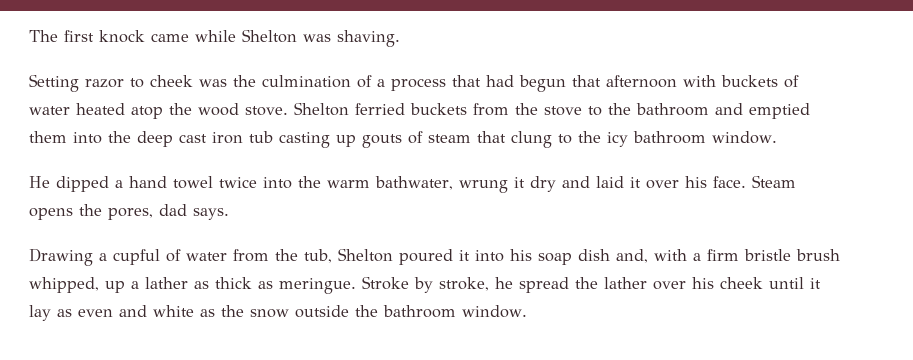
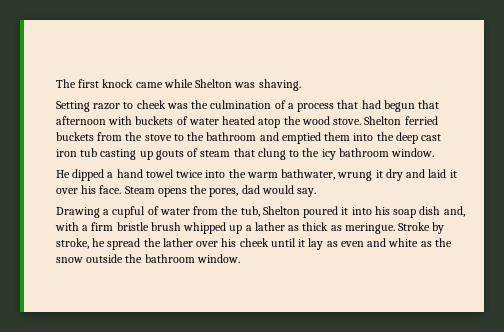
[193,208,229,220] says. -> [261,185,317,197] would say.
[29,277,99,293] whipped, -> [183,222,227,234] whipped

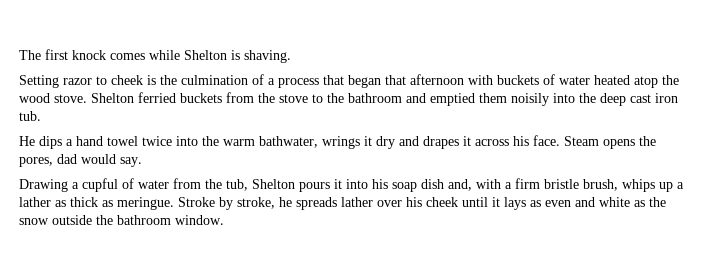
[135,82,163,88] came -> [110,53,145,60] comes
[234,82,256,88] was -> [231,50,240,60] is
[166,103,188,109] was -> [147,75,156,85] is
[361,100,415,112] had begun -> [348,75,381,88] began
(351, 136) none -> [511,93,549,106] noisily
[80,148,435,160] tub casting up gouts of steam that clung to the icy bathroom window. -> [19,111,41,121] tub.
[72,169,105,181] dipped -> [39,136,62,149] dips
[337,171,373,181] wrung -> [322,136,360,149] wrings
[428,169,457,178] [56,188,78,194] laid it over -> [423,136,509,149] drapes it across
[303,206,339,218] poured -> [299,182,330,192] pours
[150,222,227,234] brush whipped -> [583,179,655,192] brush, whips
[107,238,161,250] spread the -> [296,197,337,210] spreads
[308,238,324,250] lay -> [504,197,526,210] lays

